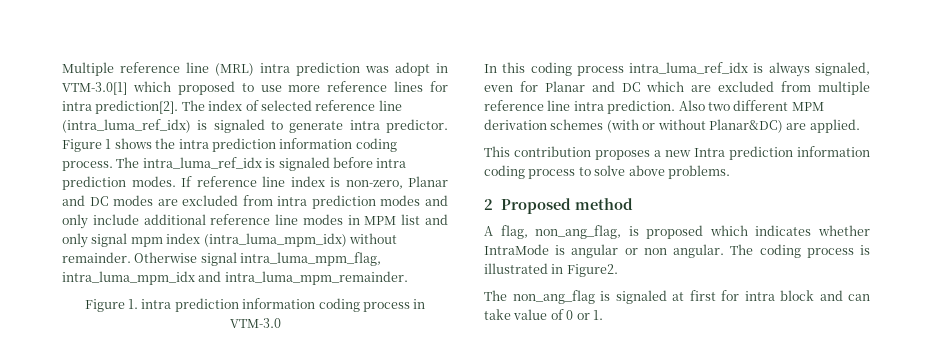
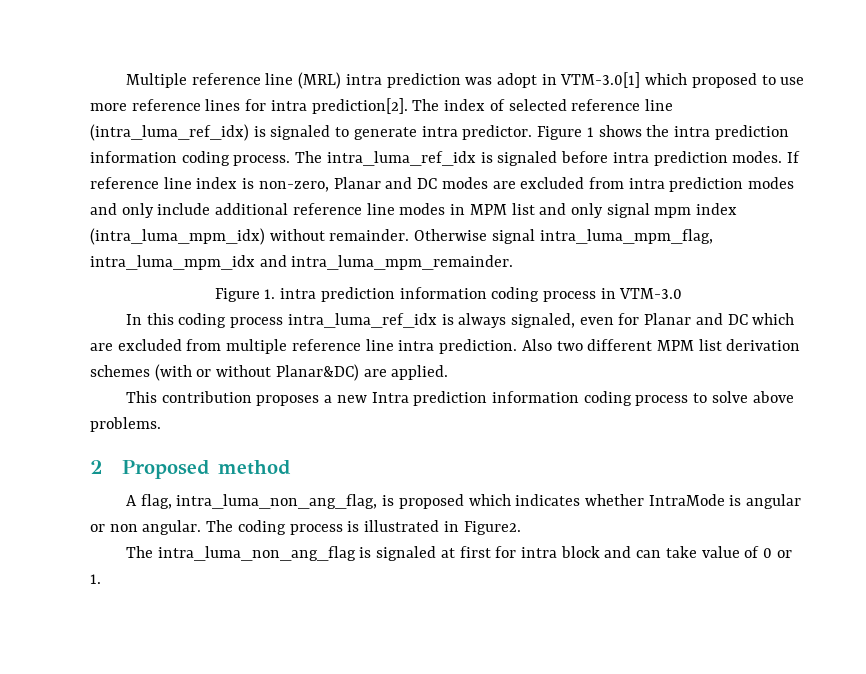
(824, 106) none -> [698,339,722,351] list
[535,225,622,239] non_ang_flag, -> [176,494,378,509] intra_luma_non_ang_flag,
[512,290,595,304] non_ang_flag -> [157,546,356,561] intra_luma_non_ang_flag

